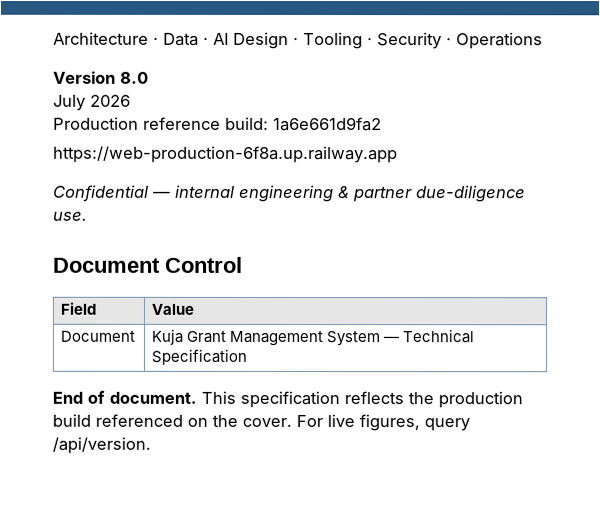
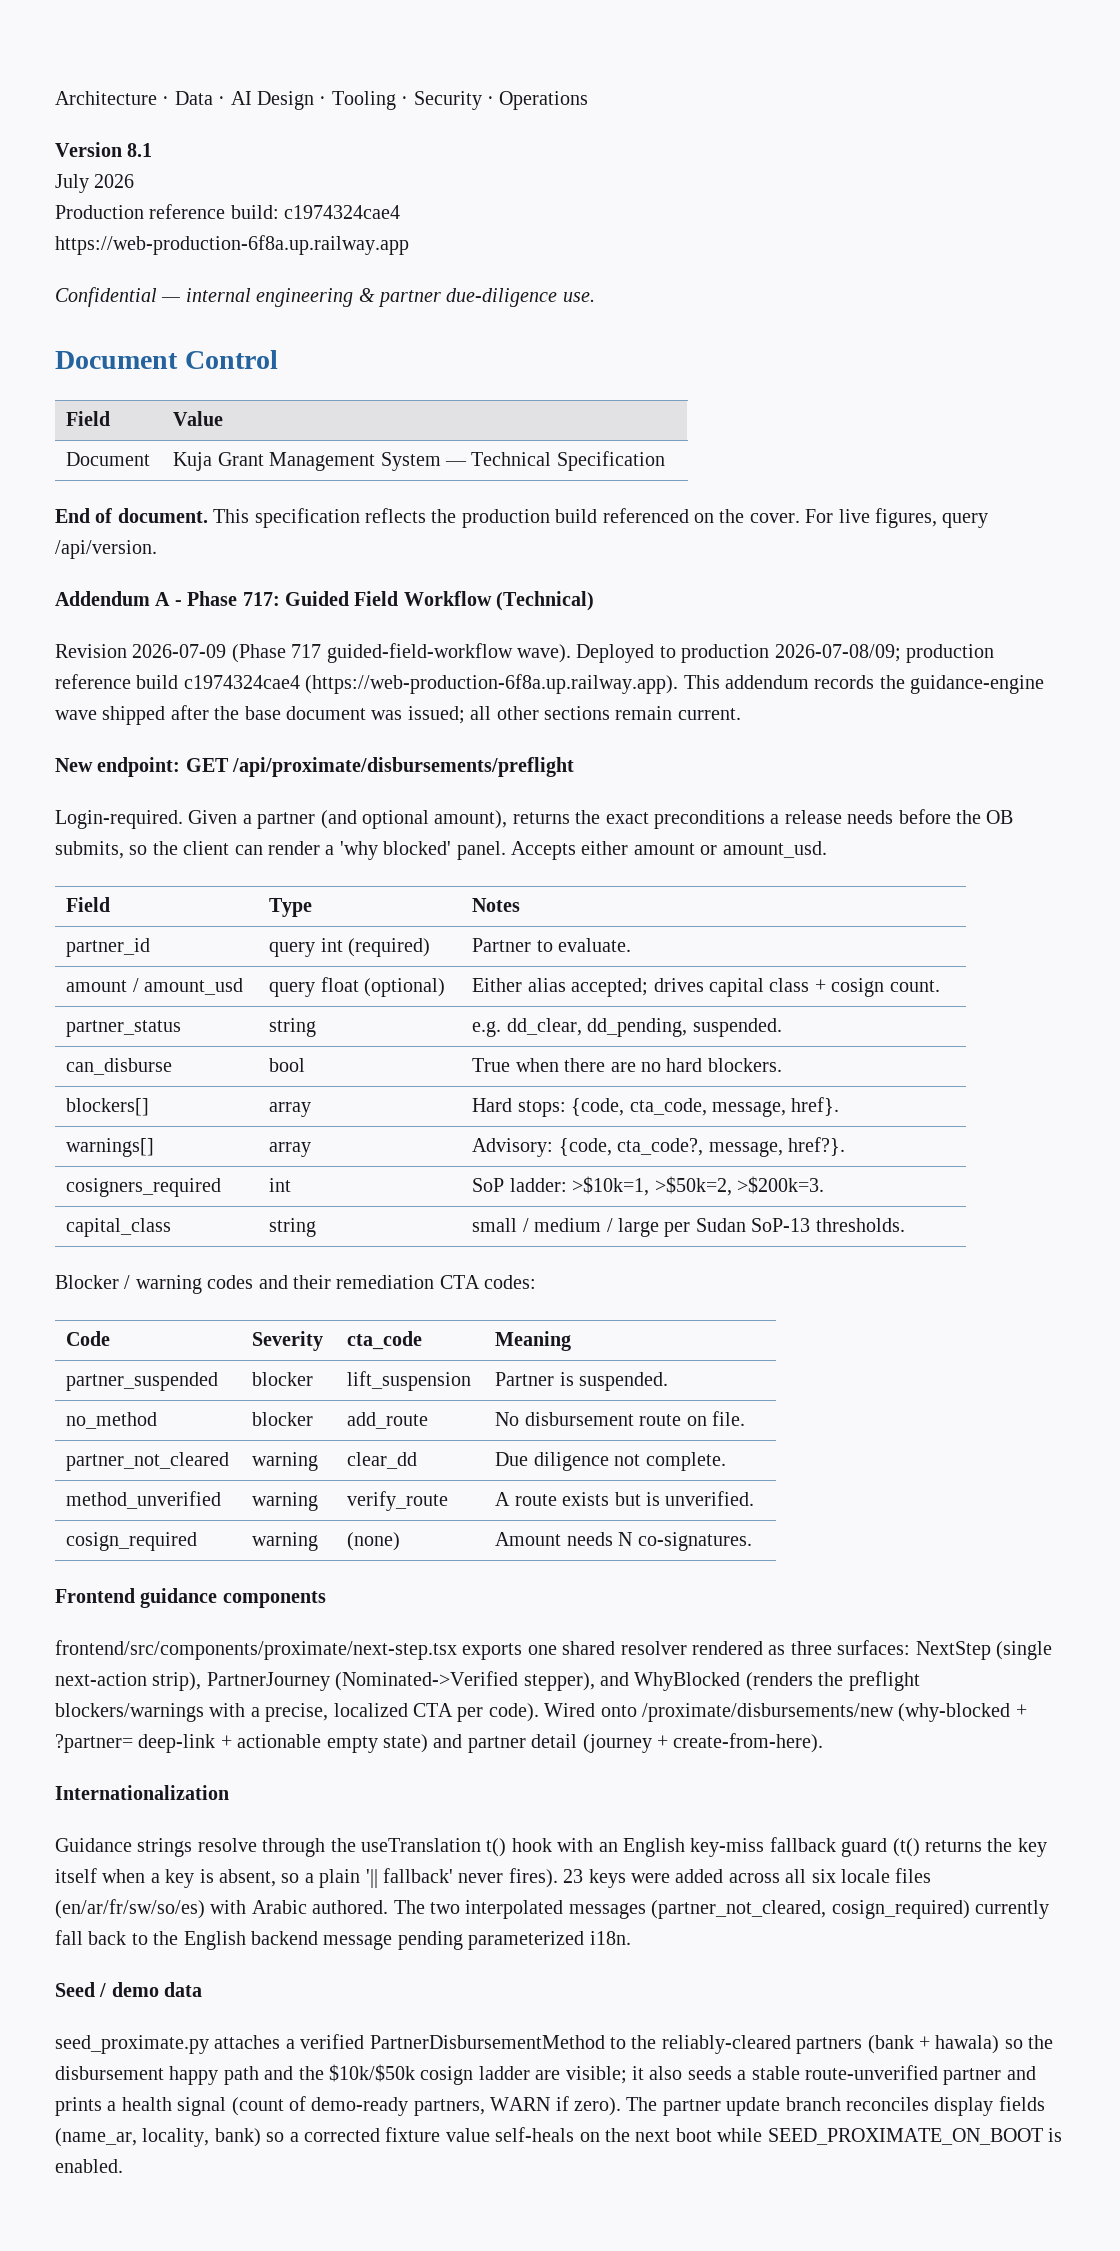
[120,71,149,84] 8.0 -> [127,143,153,157] 8.1
[273,116,382,132] 1a6e661d9fa2 -> [284,205,401,219] c1974324cae4
(151, 445) none -> [55,591,595,611] [55,643,994,663] [55,674,1045,694] [55,705,741,725] [55,757,575,777] [55,809,1014,829] [55,841,827,860] [66,897,111,912] [269,898,313,917] [472,898,521,912] [66,938,151,957] [269,938,431,957] [472,938,632,952] [66,978,244,995] [269,977,446,997] [472,978,940,997] [66,1020,182,1037] [269,1018,317,1037] [472,1018,782,1037] [66,1058,173,1075] [269,1058,306,1072] [472,1058,782,1072] [66,1098,150,1116] [269,1102,312,1117] [472,1097,840,1117] [66,1138,155,1157] [269,1142,312,1157] [472,1137,845,1157] [66,1178,222,1197] [269,1178,292,1192] [472,1176,824,1196] [66,1218,172,1237] [269,1218,317,1237] [472,1218,905,1237] [55,1275,537,1294] [66,1331,111,1346] [252,1331,324,1351] [347,1331,423,1350] [495,1331,572,1351] [66,1372,219,1391] [252,1372,314,1386] [347,1371,472,1391] [495,1372,669,1391] [66,1412,158,1429] [252,1412,314,1426] [347,1412,429,1429] [495,1411,745,1426] [66,1452,230,1471] [252,1452,319,1471] [347,1452,418,1469] [495,1452,726,1471] [66,1491,222,1509] [252,1492,319,1511] [347,1491,449,1511] [495,1491,755,1506] [66,1532,198,1551] [252,1532,319,1551] [347,1532,401,1551] [495,1532,752,1551] [55,1588,326,1608] [55,1640,1052,1660] [55,1671,920,1691] [55,1703,1027,1722] [55,1733,824,1753] [55,1785,229,1800] [55,1837,1047,1857] [55,1868,932,1888] [55,1899,1049,1919] [55,1930,631,1950] [55,1982,203,1997] [55,2034,1054,2054] [55,2064,1036,2085] [55,2096,1045,2116] [55,2127,1062,2147] [55,2159,123,2173] // Addendum A - Phase 717: Guided Field Workflow (Technical) // Revision 2026-07-09 (Phase 717 guided-field-workflow wave). Deployed to production 2026-07-08/09; production reference build c1974324cae4 (https://web-production-6f8a.up.railway.app). This addendum records the guidance-engine wave shipped after the base document was issued; all other sections remain current. // New endpoint: GET /api/proximate/disbursements/preflight // Login-required. Given a partner (and optional amount), returns the exact preconditions a release needs before the OB submits, so the client can render a 'why blocked' panel. Accepts either amount or amount_usd. // Field | Type | Notes // partner_id | query int (required) | Partner to evaluate. // amount / amount_usd | query float (optional) | Either alias accepted; drives capital class + cosign count. // partner_status | string | e.g. dd_clear, dd_pending, suspended. // can_disburse | bool | True when there are no hard blockers. // blockers[] | array | Hard stops: {code, cta_code, message, href}. // warnings[] | array | Advisory: {code, cta_code?, message, href?}. // cosigners_required | int | SoP ladder: >$10k=1, >$50k=2, >$200k=3. // capital_class | string | small / medium / large per Sudan SoP-13 thresholds. // Blocker / warning codes and their remediation CTA codes: // Code | Severity | cta_code | Meaning // partner_suspended | blocker | lift_suspension | Partner is suspended. // no_method | blocker | add_route | No disbursement route on file. // partner_not_cleared | warning | clear_dd | Due diligence not complete. // method_unverified | warning | verify_route | A route exists but is unverified. // cosign_required | warning | (none) | Amount needs N co-signatures. // Frontend guidance components // frontend/src/components/proximate/next-step.tsx exports one shared resolver rendered as three surfaces: NextStep (single next-action strip), PartnerJourney (Nominated->Verified stepper), and WhyBlocked (renders the preflight blockers/warnings with a precise, localized CTA per code). Wired onto /proximate/disbursements/new (why-blocked + ?partner= deep-link + actionable empty state) and partner detail (journey + create-from-here). // Internationalization // Guidance strings resolve through the useTranslation t() hook with an English key-miss fallback guard (t() returns the key itself when a key is absent, so a plain '|| fallback' never fires). 23 keys were added across all six locale files (en/ar/fr/sw/so/es) with Arabic authored. The two interpolated messages (partner_not_cleared, cosign_required) currently fall back to the English backend message pending parameterized i18n. // Seed / demo data // seed_proximate.py attaches a verified PartnerDisbursementMethod to the reliably-cleared partners (bank + hawala) so the disbursement happy path and the $10k/$50k cosign ladder are visible; it also seeds a stable route-unverified partner and prints a health signal (count of demo-ready partners, WARN if zero). The partner update branch reconciles display fields (name_ar, locality, bank) so a corrected fixture value self-heals on the next boot while SEED_PROXIMATE_ON_BOOT is enabled.

